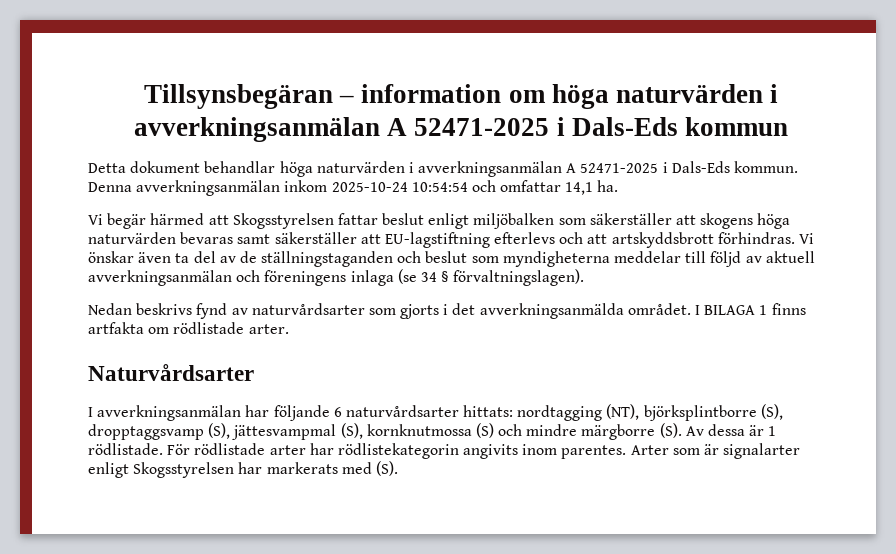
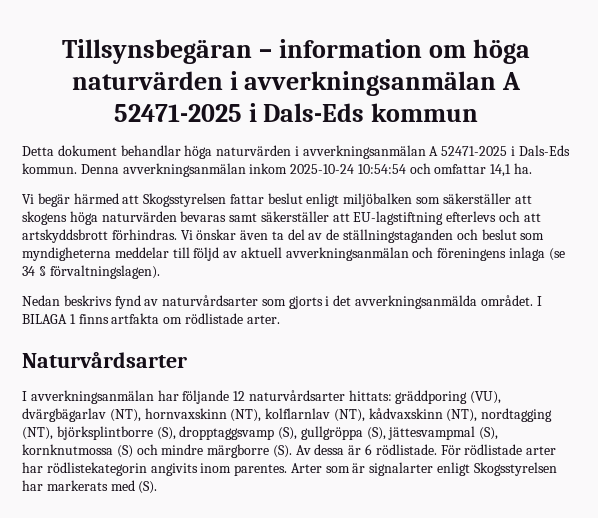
[333,407,342,417] 6 -> [233,391,246,401] 12
(514, 411) none -> [395,390,502,404] [22,408,478,422] gräddporing (VU), dvärgbägarlav (NT), hornvaxskinn (NT), kolflarnlav (NT), kådvaxskinn (NT),
(231, 431) none -> [300,426,386,440] gullgröppa (S),
[768,426,777,436] 1 -> [365,444,373,455] 6

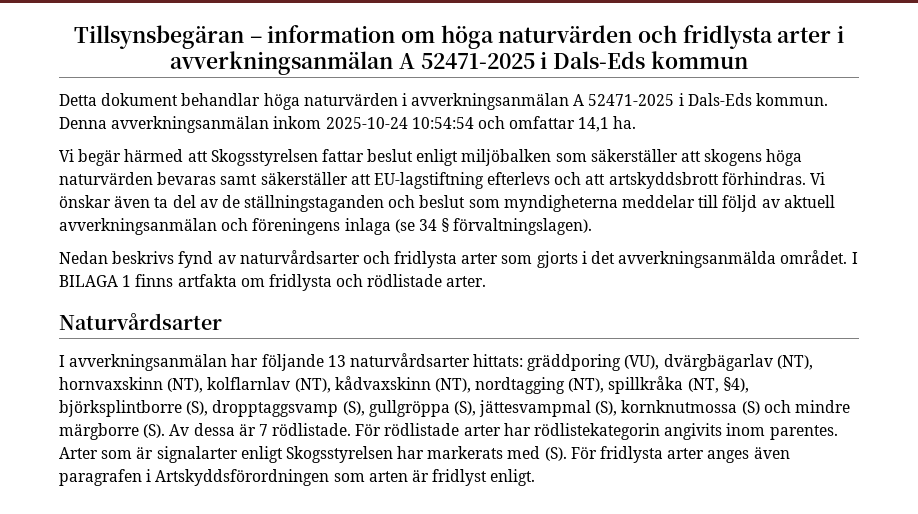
(223, 80) none -> [638,25,832,49] och fridlysta arter
(259, 300) none -> [362,251,499,268] och fridlysta arter
(183, 320) none -> [268,274,364,291] fridlysta och
[233,391,246,401] 12 -> [327,355,346,367] 13
(53, 433) none -> [608,376,749,394] spillkråka (NT, §4),
[365,444,373,455] 6 -> [258,424,268,436] 7
(158, 487) none -> [570,446,790,463] [59,469,536,486] För fridlysta arter anges även paragrafen i Artskyddsförordningen som arten är fridlyst enligt.

